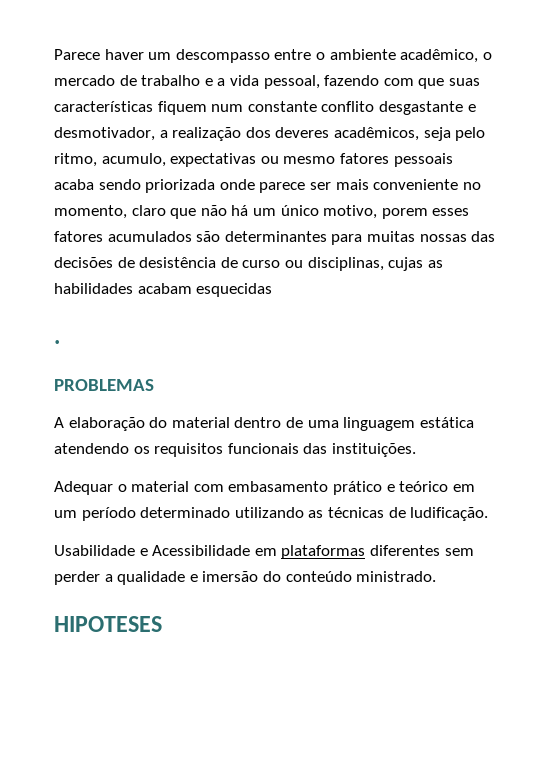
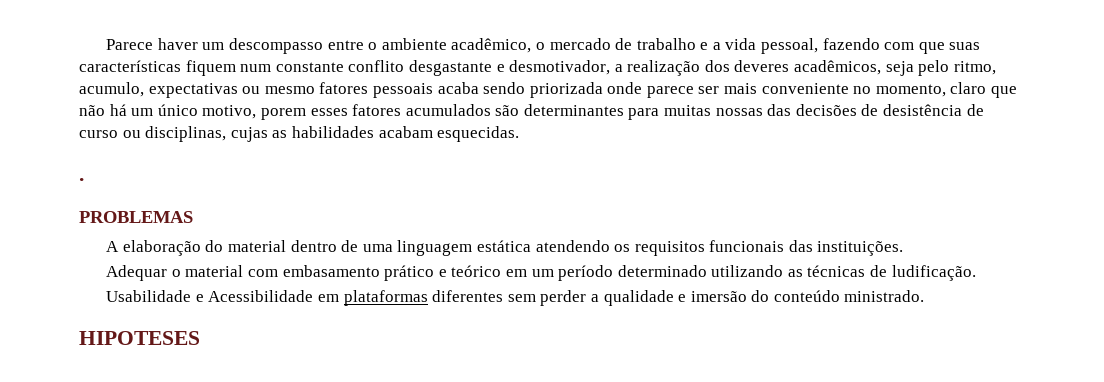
[196,283,273,297] esquecidas -> [437,126,520,142] esquecidas.

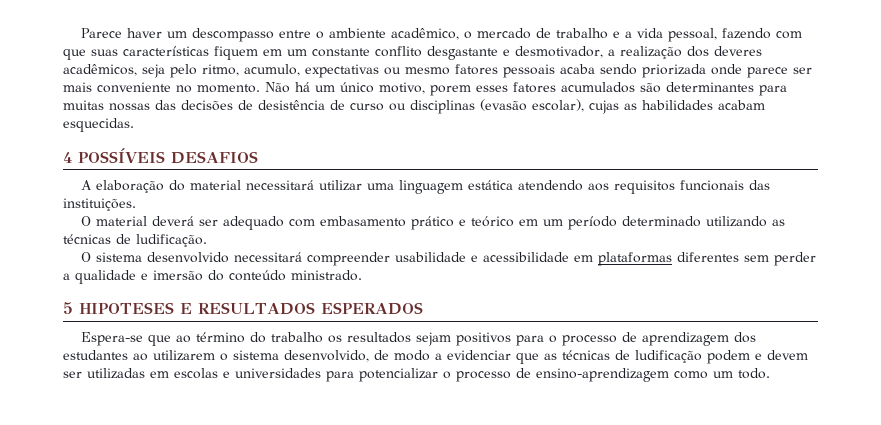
[240,64,272,72] num -> [263,49,307,56] em um
[875,82,1018,98] [79,105,105,116] momento, claro que não -> [197,82,290,93] momento. Não
[145,126,227,142] disciplinas, -> [410,99,584,114] disciplinas (evasão escolar),
[79,178,84,181] [79,211,193,223] . // PROBLEMAS -> [63,148,258,164] 4 POSSÍVEIS DESAFIOS
[290,240,359,252] dentro de -> [246,180,363,191] necessitará utilizar
[614,244,631,252] os -> [588,183,610,191] aos
[106,265,244,281] Adequar o material -> [81,216,285,230] O material deverá ser adequado
[106,290,314,302] Usabilidade e Acessibilidade -> [81,252,570,266] O sistema desenvolvido necessitará compreender usabilidade e acessibilidade
[79,331,200,345] HIPOTESES -> [63,302,423,315] [81,332,757,346] [63,350,808,364] [63,368,770,382] 5 HIPOTESES E RESULTADOS ESPERADOS // Espera-se que ao término do trabalho os resultados sejam positivos para o processo de aprendizagem dos estudantes ao utilizarem o sistema desenvolvido, de modo a evidenciar que as técnicas de ludificação podem e devem ser utilizadas em escolas e universidades para potencializar o processo de ensino-aprendizagem como um todo.

